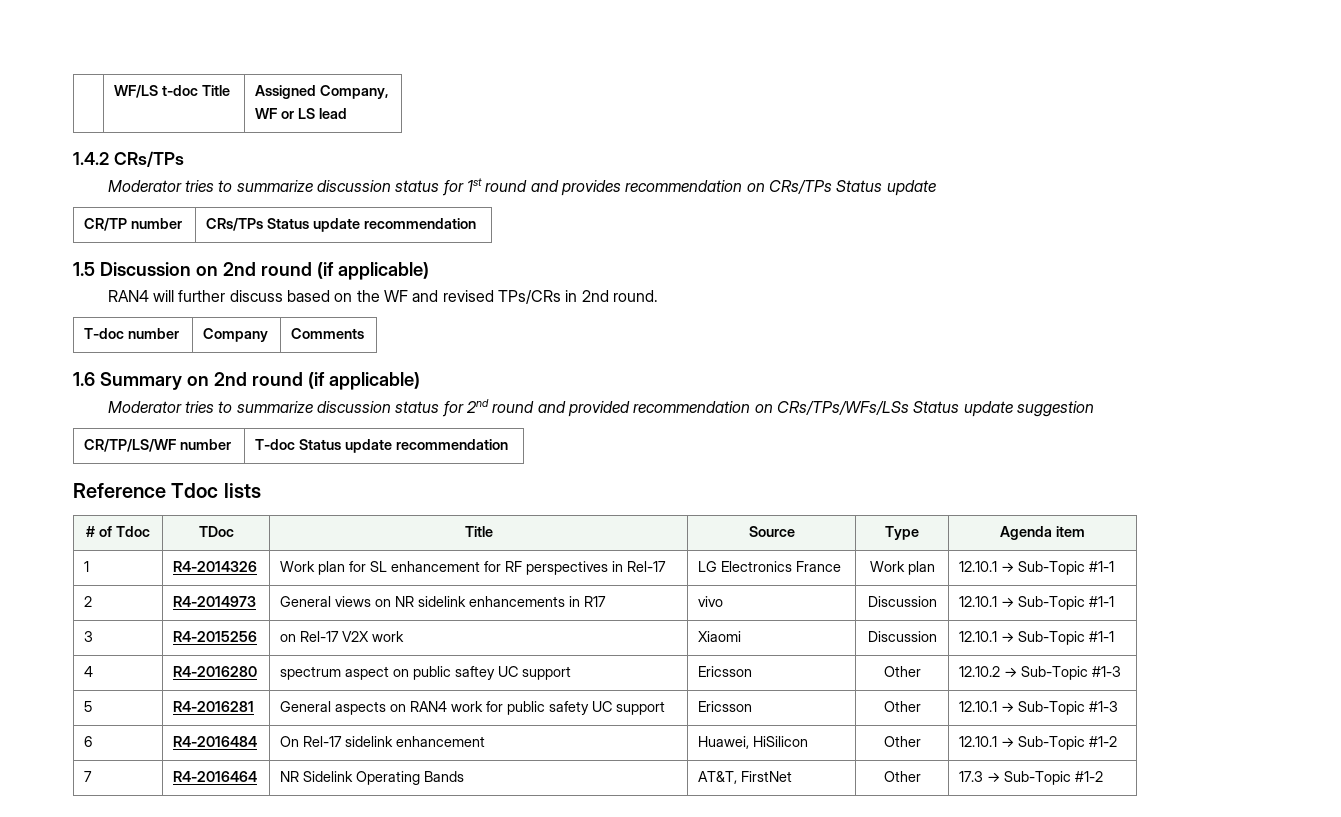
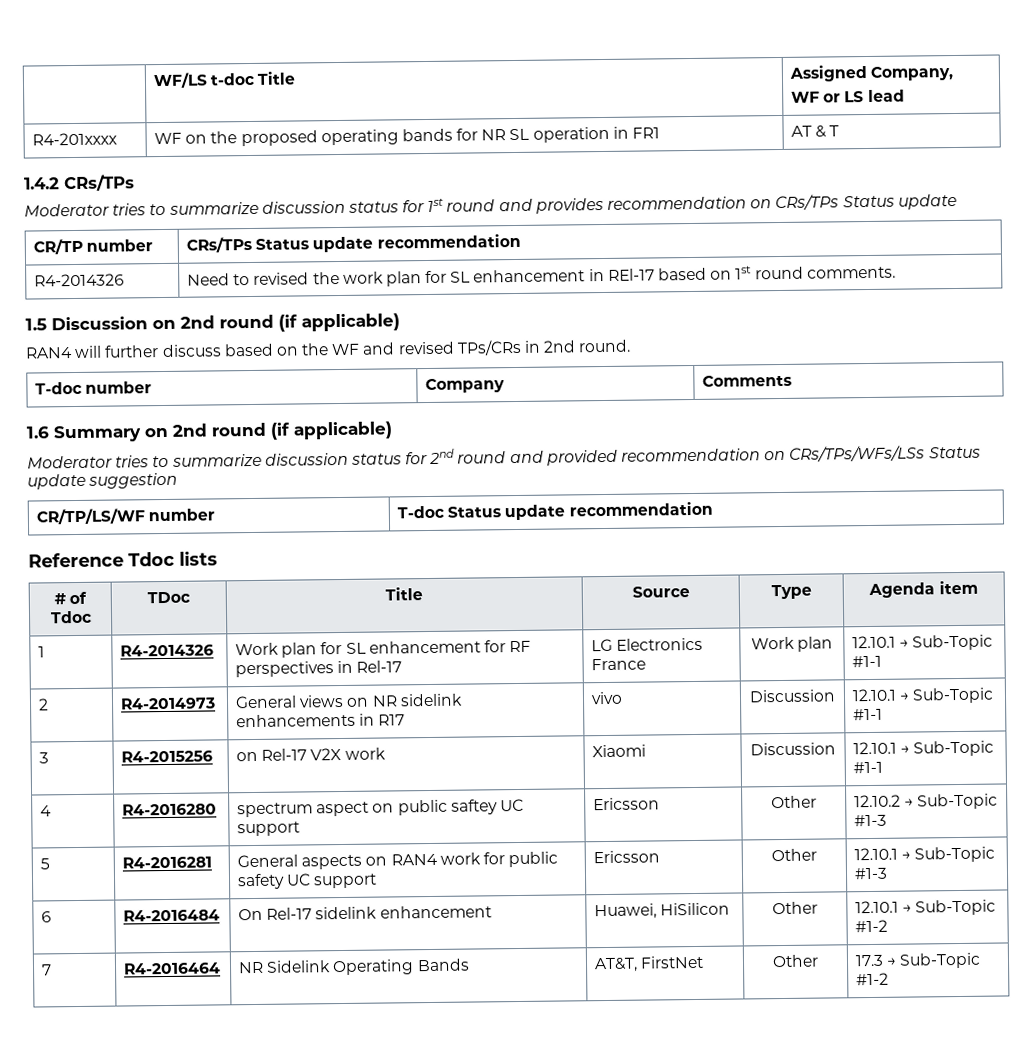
(348, 113) none -> [31,132,117,146] [153,126,661,147] [790,125,840,138] // R4-201xxxx | WF on the proposed operating bands for NR SL operation in FR1 | AT & T
(477, 223) none -> [33,273,124,287] [186,265,896,287] // R4-2014326 | Need to revised the work plan for SL enhancement in REl-17 based on 1st round comments.

